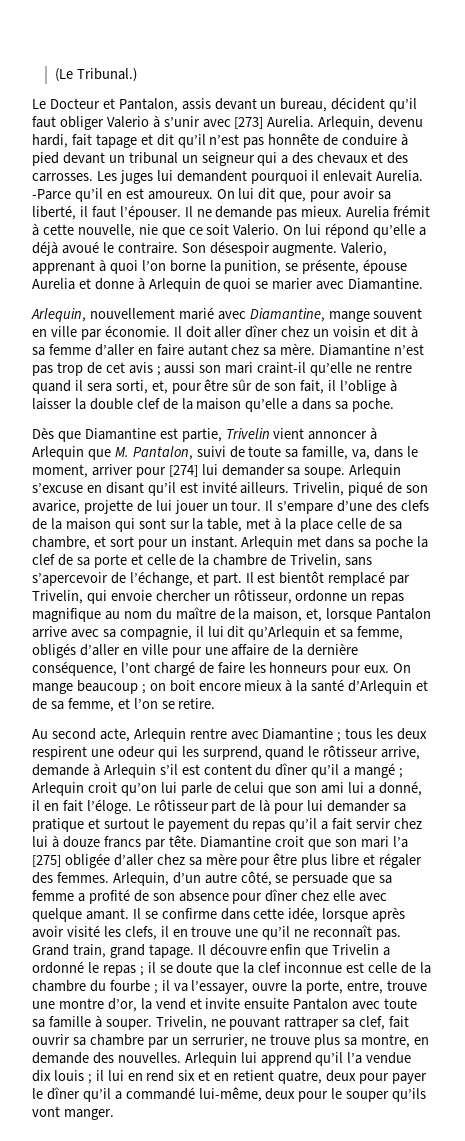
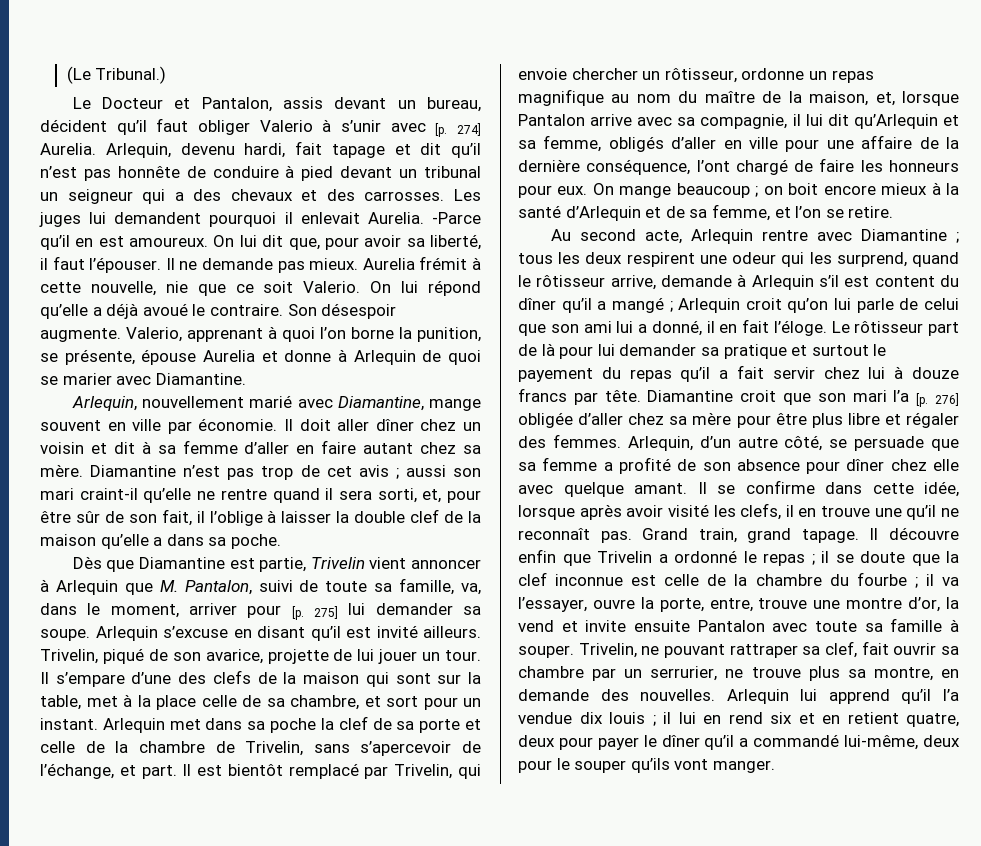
[234,117,264,129] [273] -> [435,123,482,137] [p. 274]
[168,465,198,477] [274] -> [291,606,338,620] [p. 275]
[32,855,61,867] [275] -> [916,393,959,407] [p. 276]

